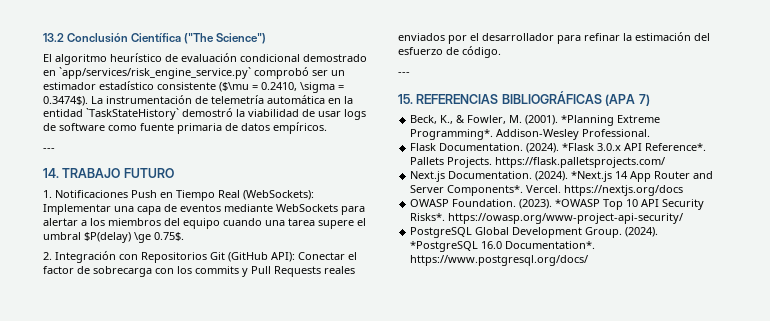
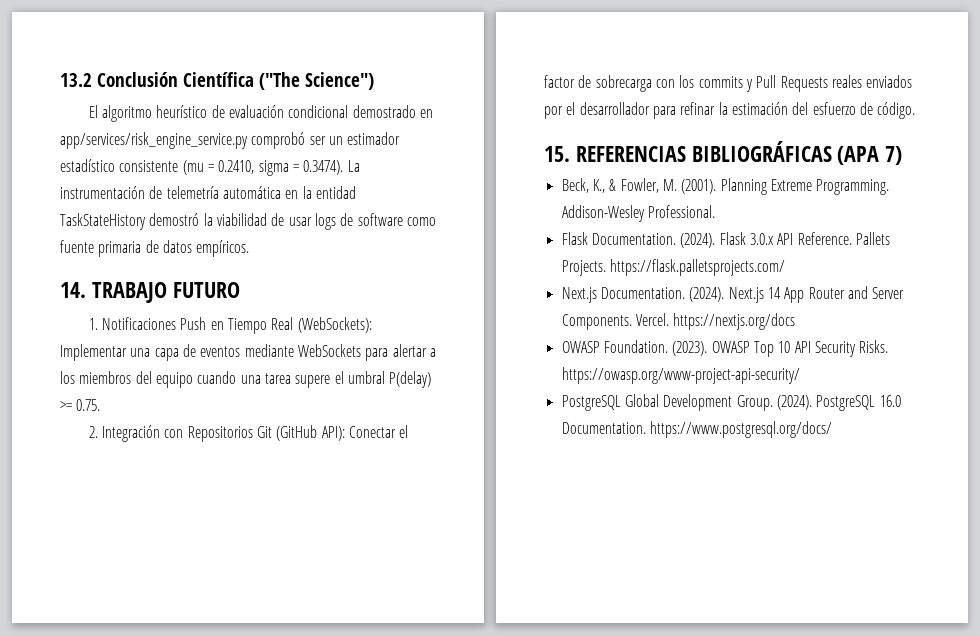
[59,67,251,79] `app/services/risk_engine_service.py` -> [60,132,248,149] app/services/risk_engine_service.py
[219,82,249,92] ($\mu -> [182,160,204,175] (mu
[300,82,344,93] [43,96,88,106] \sigma = 0.3474$). -> [258,160,344,176] sigma = 0.3474).
[86,108,179,120] `TaskStateHistory` -> [60,213,146,230] TaskStateHistory
[43,148,55,151] // --- -> (250, 248) none
[84,232,184,243] $P(delay) \ge 0.75$. -> [389,371,432,388] [60,399,101,411] P(delay) >= 0.75.
[398,72,410,75] // --- -> (916, 110) none
[561,115,661,126] [410,129,494,140] *Planning Extreme Programming*. -> [720,178,890,195] Planning Extreme Programming.
[562,143,595,151] *Flask -> [719,232,746,245] Flask
[645,143,707,151] Reference*. -> [797,232,852,245] Reference.
[571,171,613,182] *Next.js -> [728,287,764,303] Next.js
[447,185,524,196] Components*. -> [561,314,632,330] Components.
[555,199,601,207] *OWASP -> [711,341,750,353] OWASP
[410,213,446,221] Risks*. -> [859,340,889,353] Risks.
[410,241,596,252] *PostgreSQL 16.0 Documentation*. -> [816,395,901,411] [561,422,646,434] PostgreSQL 16.0 Documentation.

